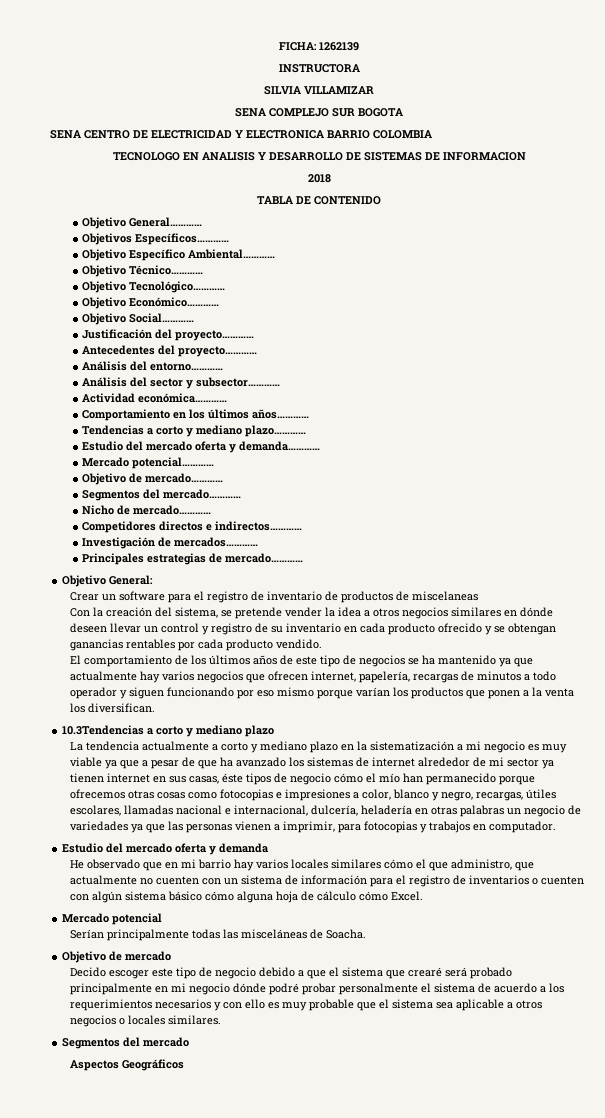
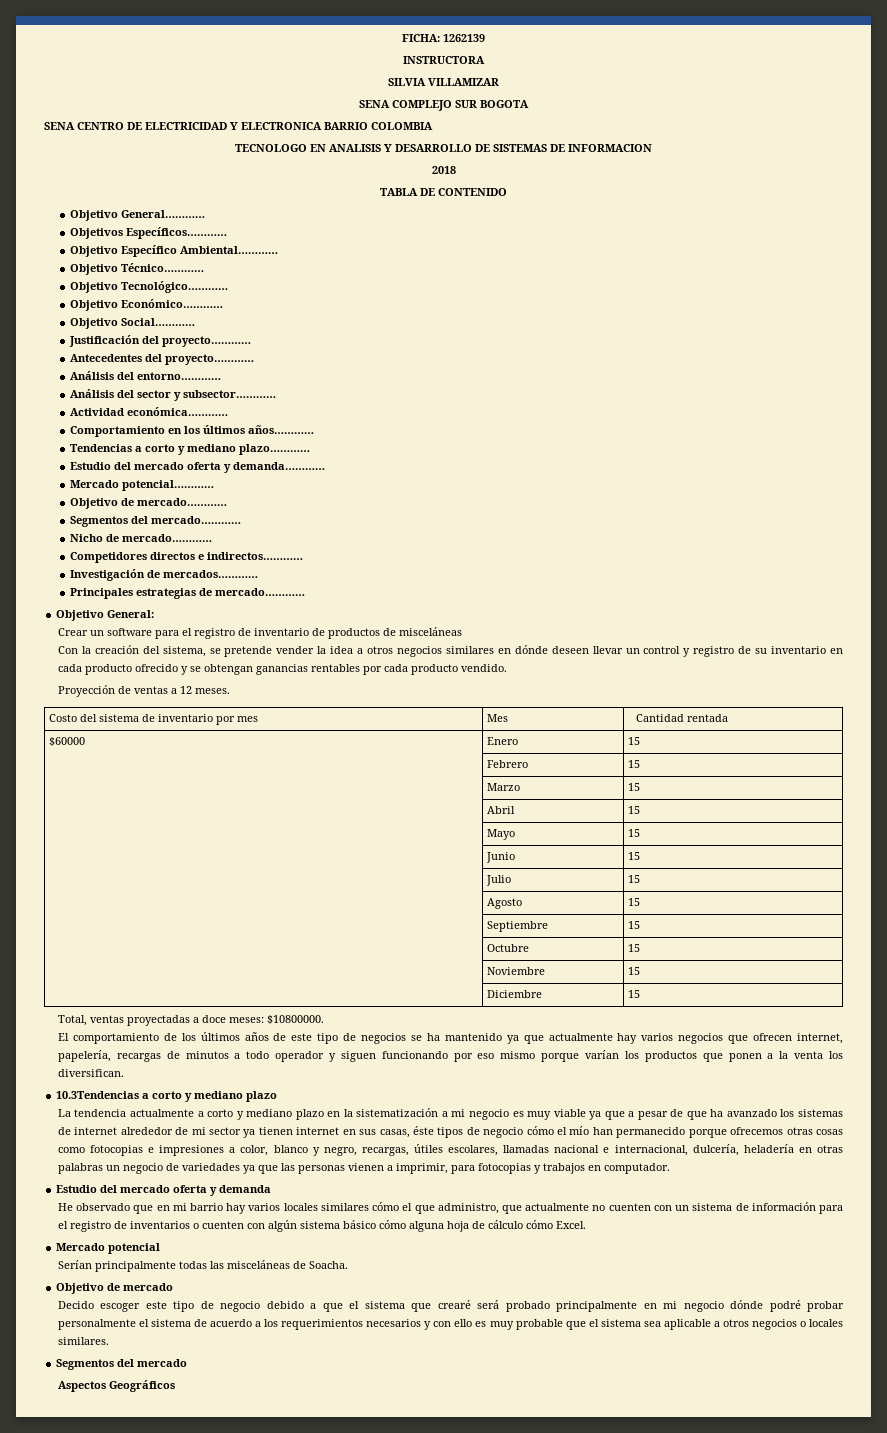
[412,591,479,601] miscelaneas -> [398,627,462,636] misceláneas
(323, 644) none -> [57,685,230,697] [49,714,259,725] [487,714,509,722] [636,714,729,722] [49,737,86,746] [487,737,519,745] [628,737,641,745] [487,760,529,768] [628,760,641,768] [487,783,521,791] [628,783,641,791] [487,806,516,814] [628,806,641,814] [487,829,516,840] [628,829,641,837] [486,852,516,863] [628,852,641,860] [486,875,512,886] [628,875,641,883] [487,898,523,909] [628,898,641,906] [487,921,549,932] [628,921,641,929] [487,944,530,952] [628,944,641,952] [487,967,546,975] [628,967,641,975] [487,990,543,998] [628,990,641,998] [57,1015,324,1026] // Proyección de ventas a 12 meses. // Costo del sistema de inventario por mes | Mes | Cantidad rentada // $60000 | Enero | 15 // | Febrero | 15 // | Marzo | 15 // | Abril | 15 // | Mayo | 15 // | Junio | 15 // | Julio | 15 // | Agosto | 15 // | Septiembre | 15 // | Octubre | 15 // | Noviembre | 15 // | Diciembre | 15 // Total, ventas proyectadas a doce meses: $10800000.

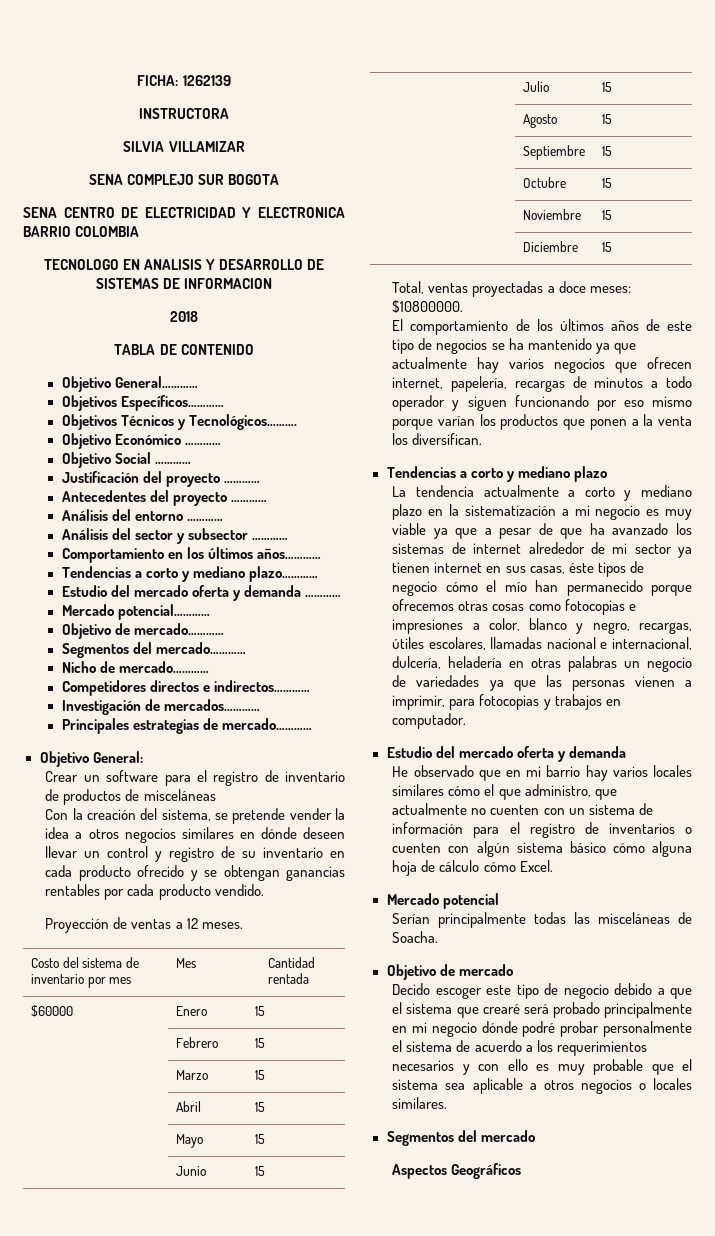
[70,245,279,257] [70,263,205,275] [70,281,229,293] [70,299,224,311] [70,318,196,329] Objetivo Específico Ambiental………… // Objetivo Técnico………… // Objetivo Tecnológico………… // Objetivo Económico………… // Objetivo Social………… -> [61,414,298,430] [61,433,221,449] [61,452,191,468] Objetivos Técnicos y Tecnológicos………. // Objetivo Económico ………… // Objetivo Social …………
[162,336,252,347] proyecto………… -> [165,473,261,487] proyecto …………
[165,354,255,365] [70,371,222,380] proyecto………… // Análisis del entorno………… -> [172,492,268,506] [61,509,224,521] proyecto ………… // Análisis del entorno …………
[183,390,277,398] [70,407,229,416] subsector………… // Actividad económica………… -> [188,528,289,540] subsector …………
[233,462,326,470] demanda………… -> [244,585,342,597] demanda …………
[56,1091,140,1099] 10.3Tendencias -> [386,466,456,478] Tendencias

